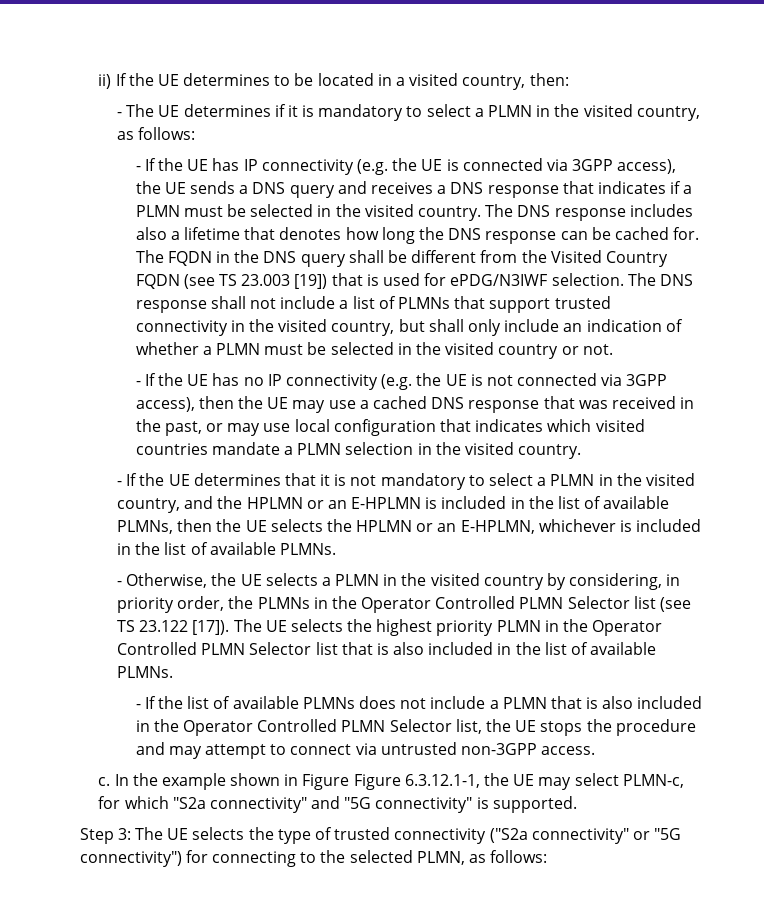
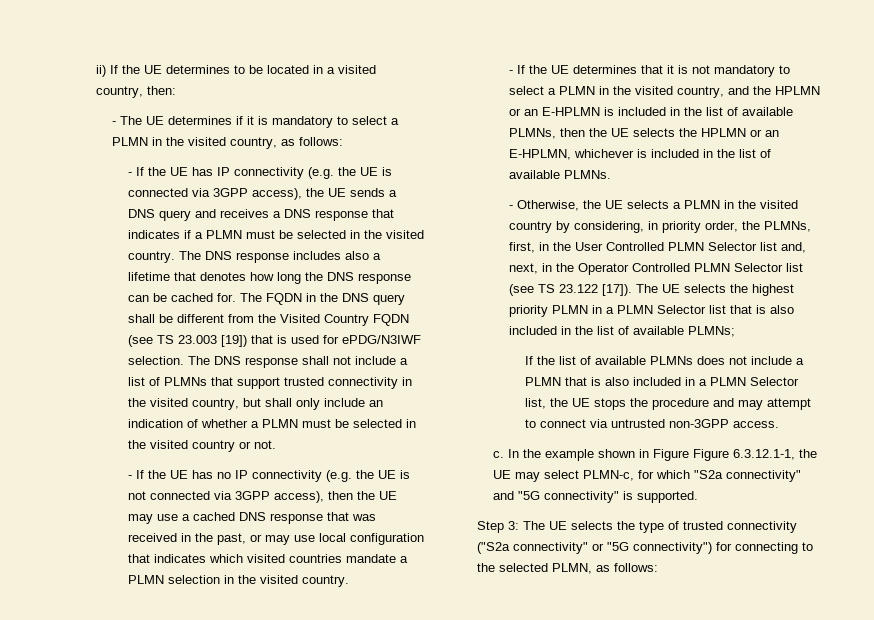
[257,597,310,609] PLMNs -> [764,221,812,232] [509,242,807,253] [509,263,539,274] PLMNs, first, in the User Controlled PLMN Selector list and, next,
[563,619,663,636] [117,642,198,655] the Operator Controlled -> [606,307,615,314] a
[117,666,174,678] [135,704,141,709] PLMNs. // - -> [688,326,736,337] PLMNs; //
[153,719,338,736] the Operator Controlled -> [699,379,708,386] a

